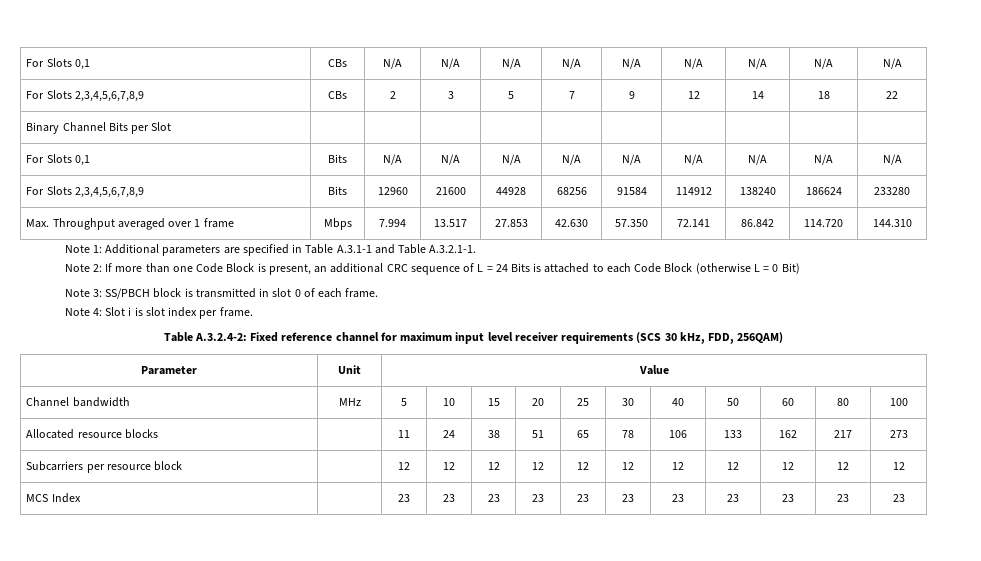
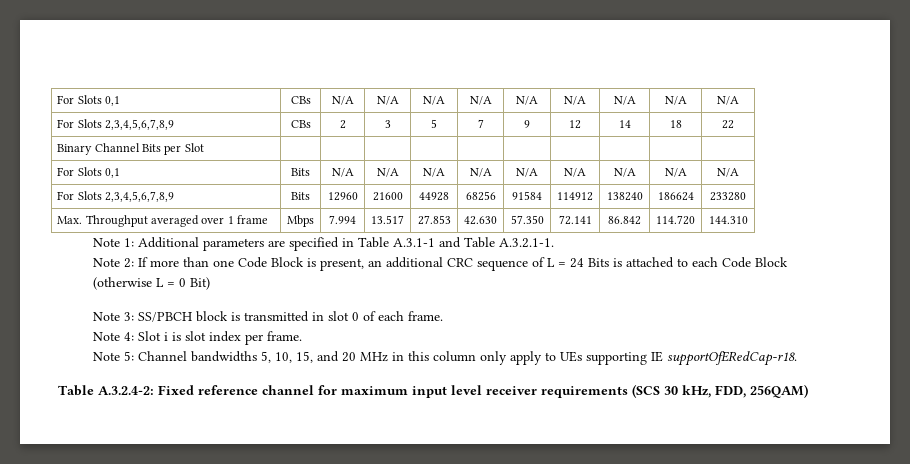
(253, 312) none -> [93,351,798,366] // Note 5: Channel bandwidths 5, 10, 15, and 20 MHz in this column only apply to UEs supporting IE supportOfERedCap-r18.
[141,366,197,375] [338,365,361,374] [638,365,669,375] [26,397,130,407] [338,398,361,406] [401,398,407,406] [443,398,455,406] [487,398,500,406] [532,398,544,406] [577,398,589,406] [622,398,634,406] [672,398,684,406] [727,398,739,406] [782,398,794,406] [837,398,849,406] [889,398,908,406] [26,429,158,439] [398,430,410,438] [443,430,455,438] [487,430,500,438] [532,430,544,438] [577,430,589,438] [622,430,634,438] [669,430,687,438] [724,430,742,438] [779,430,797,438] [834,430,852,438] [889,430,908,438] [26,461,183,473] [398,462,410,470] [443,462,455,470] [487,462,500,470] [532,462,544,470] [577,462,589,470] [622,462,634,470] [672,462,684,470] [727,462,739,470] [782,462,794,470] [837,462,849,470] [892,462,905,470] [26,493,81,503] [398,494,410,502] [443,494,455,502] [487,494,500,502] [532,494,544,502] [577,494,589,502] [622,494,634,502] [672,494,684,502] [727,494,739,502] [782,494,794,502] [837,494,849,502] [892,494,905,502] // Parameter | Unit | Value // Channel bandwidth | MHz | 5 | 10 | 15 | 20 | 25 | 30 | 40 | 50 | 60 | 80 | 100 // Allocated resource blocks | | 11 | 24 | 38 | 51 | 65 | 78 | 106 | 133 | 162 | 217 | 273 // Subcarriers per resource block | | 12 | 12 | 12 | 12 | 12 | 12 | 12 | 12 | 12 | 12 | 12 // MCS Index | | 23 | 23 | 23 | 23 | 23 | 23 | 23 | 23 | 23 | 23 | 23 -> (808, 391) none

